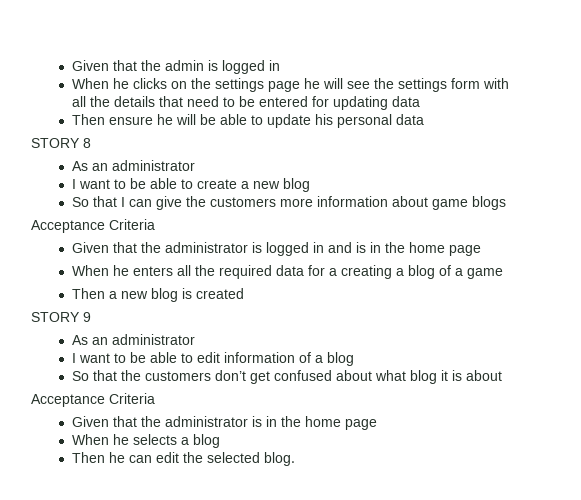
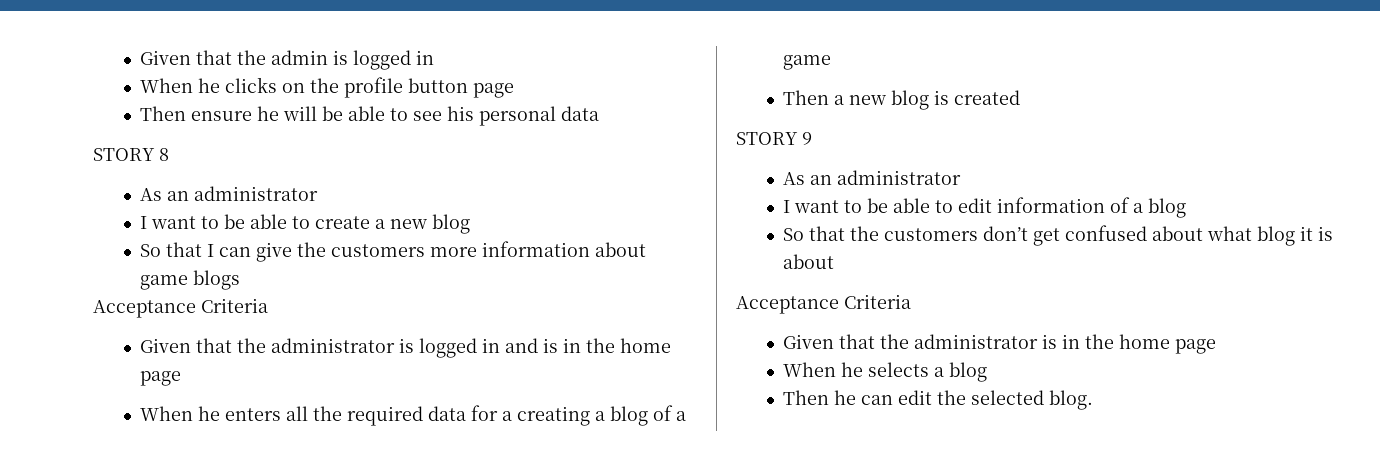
[214,78,509,92] [71,96,420,110] settings page he will see the settings form with all the details that need to be entered for updating data -> [344,77,515,98] profile button page
[266,114,311,128] update -> [413,111,443,121] see

